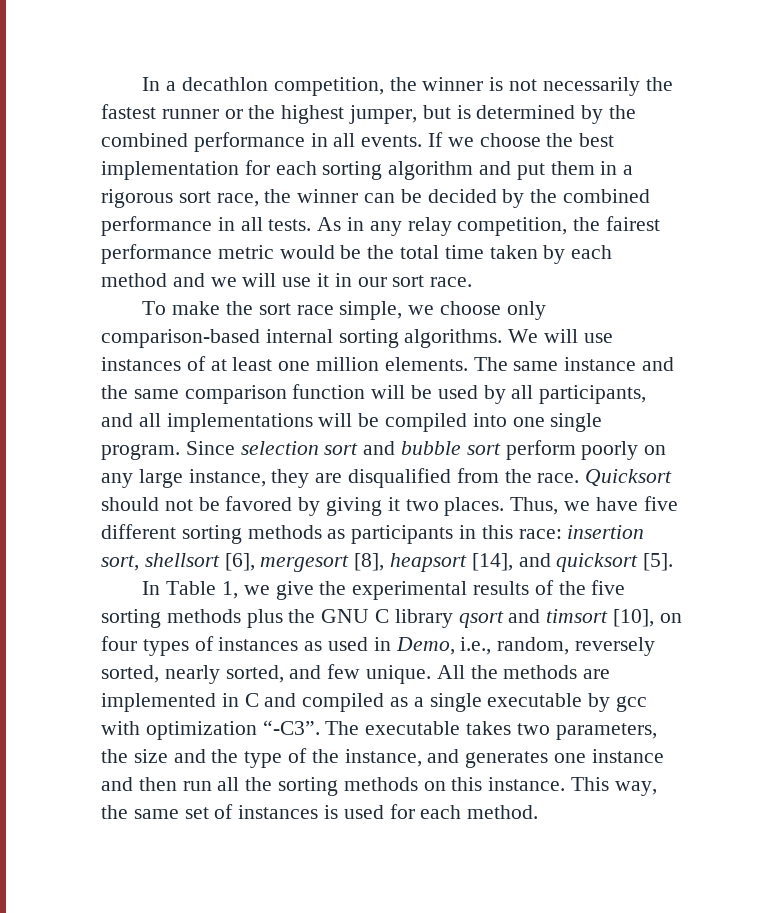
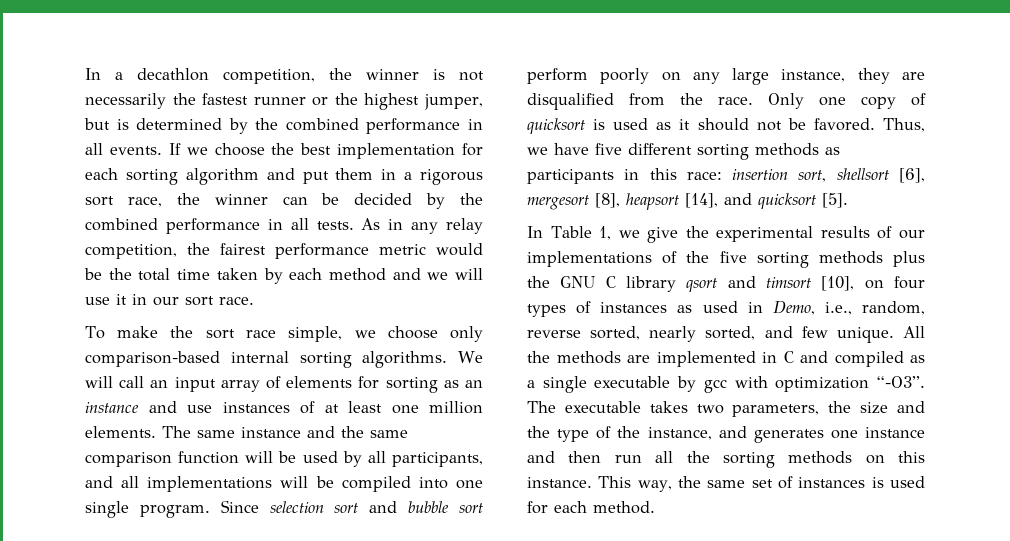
(579, 336) none -> [119,376,483,393] [85,401,177,413] call an input array of elements for sorting as an instance and
[585,469,673,486] [101,496,505,516] Quicksort should not be favored by giving it two places. -> [768,93,926,109] [527,118,875,134] Only one copy of quicksort is used as it should not be favored.
(554, 587) none -> [899,230,925,239] [527,251,678,267] our implementations of
[575,637,656,656] reversely -> [527,330,581,338] reverse
[262,720,320,735] “-C3”. -> [877,376,925,388] “-O3”.

